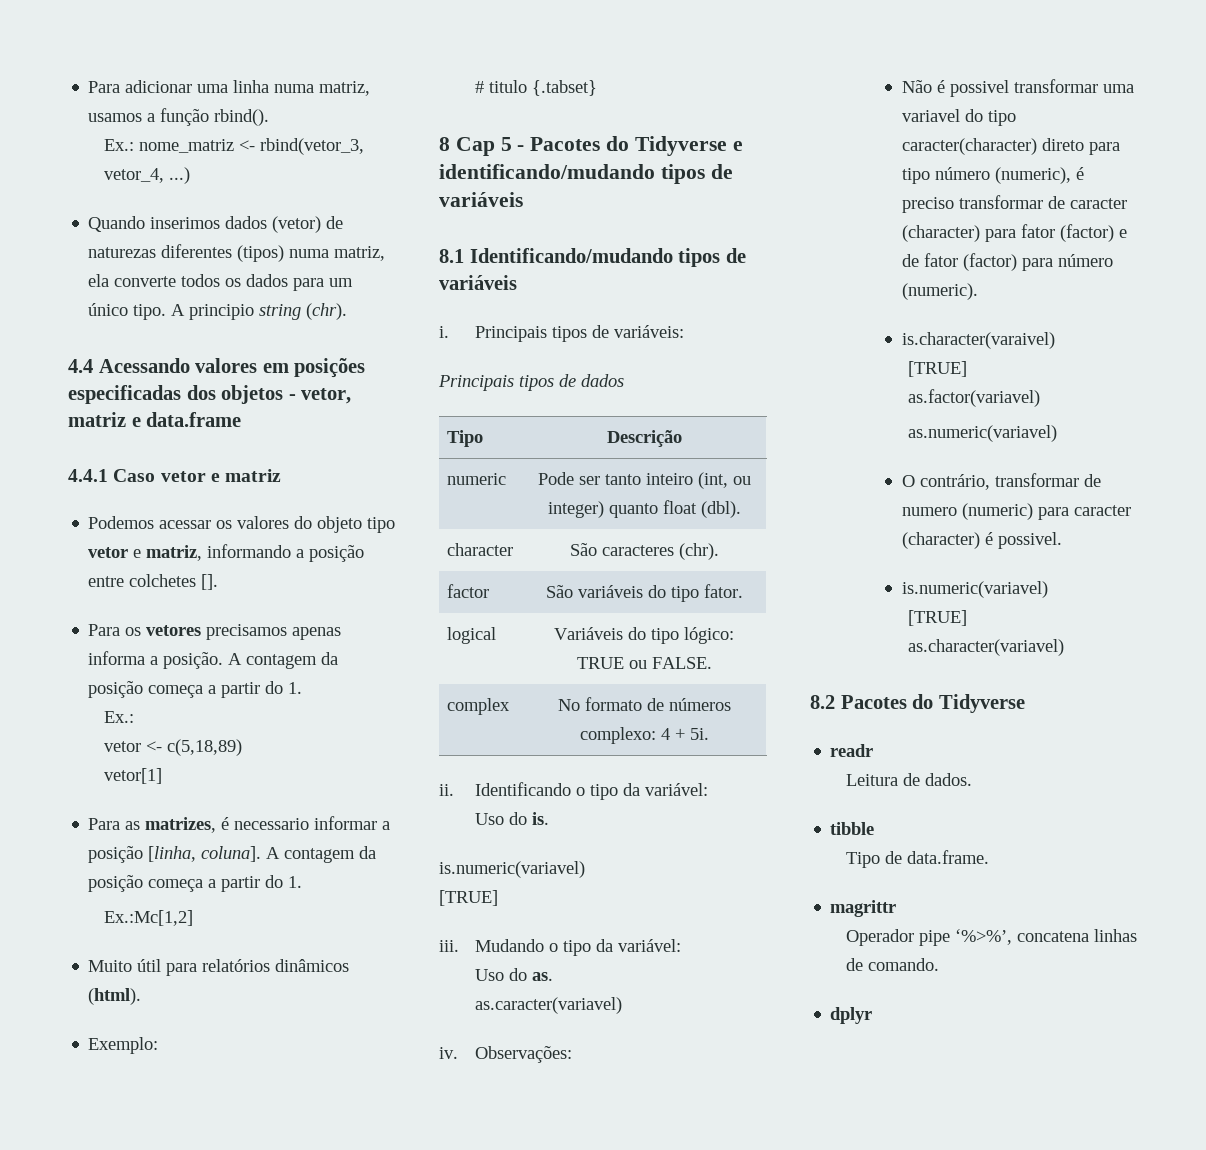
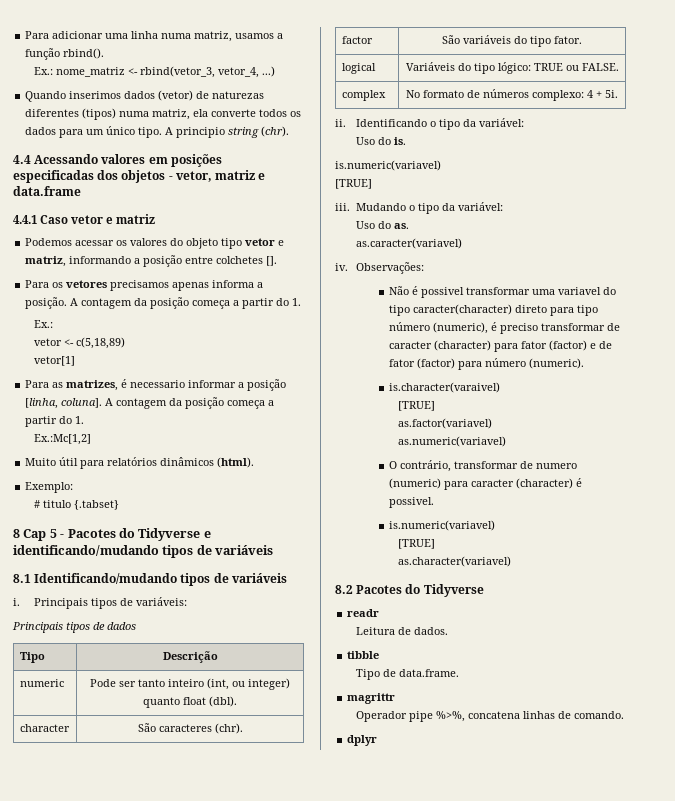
[954,929,1012,945] ‘%>%’, -> [435,711,465,722] %>%,

